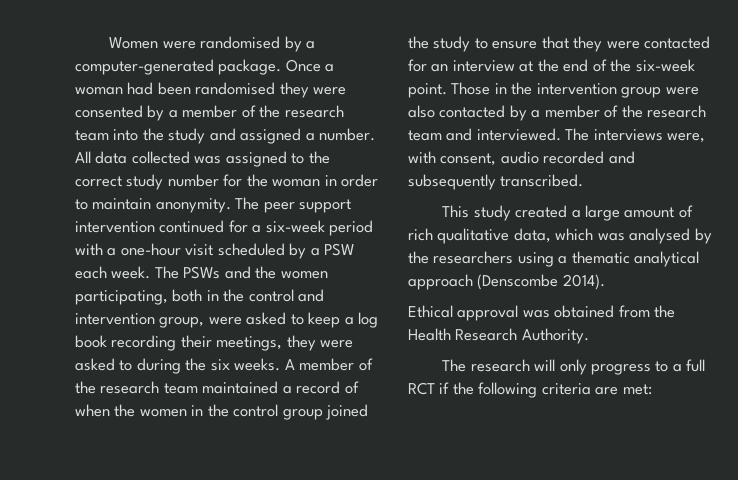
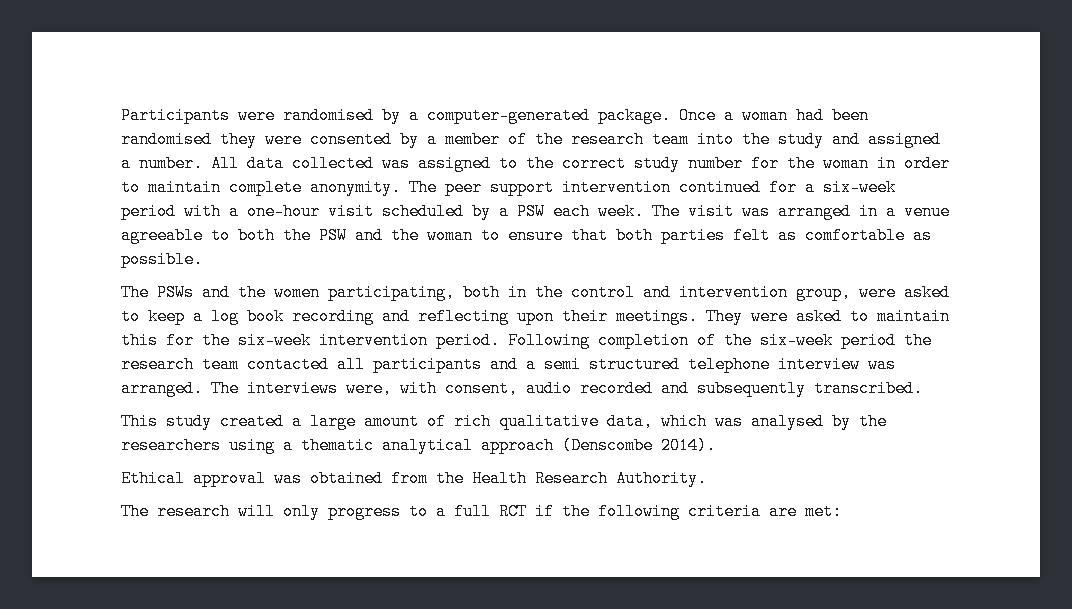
[109,37,159,49] Women -> [121,107,230,124] Participants
(152, 204) none -> [229,179,302,196] complete
(179, 272) none -> [688,203,950,220] [121,227,932,244] [121,251,203,268] [121,284,149,301] visit was arranged in a venue agreeable to both the PSW and the woman to ensure that both parties felt as comfortable as possible. // The
[180,335,354,351] [75,358,373,374] [75,381,359,394] [75,404,369,420] [408,36,711,52] [408,59,695,72] [408,82,699,98] [408,105,707,121] [408,128,561,141] their meetings, they were asked to during the six weeks. A member of the research team maintained a record of when the women in the control group joined the study to ensure that they were contacted for an interview at the end of the six-week point. Those in the intervention group were also contacted by a member of the research team and interviewed. -> [382,308,950,325] [121,332,932,349] [121,356,896,373] [121,380,203,397] and reflecting upon their meetings. They were asked to maintain this for the six-week intervention period. Following completion of the six-week period the research team contacted all participants and a semi structured telephone interview was arranged.

